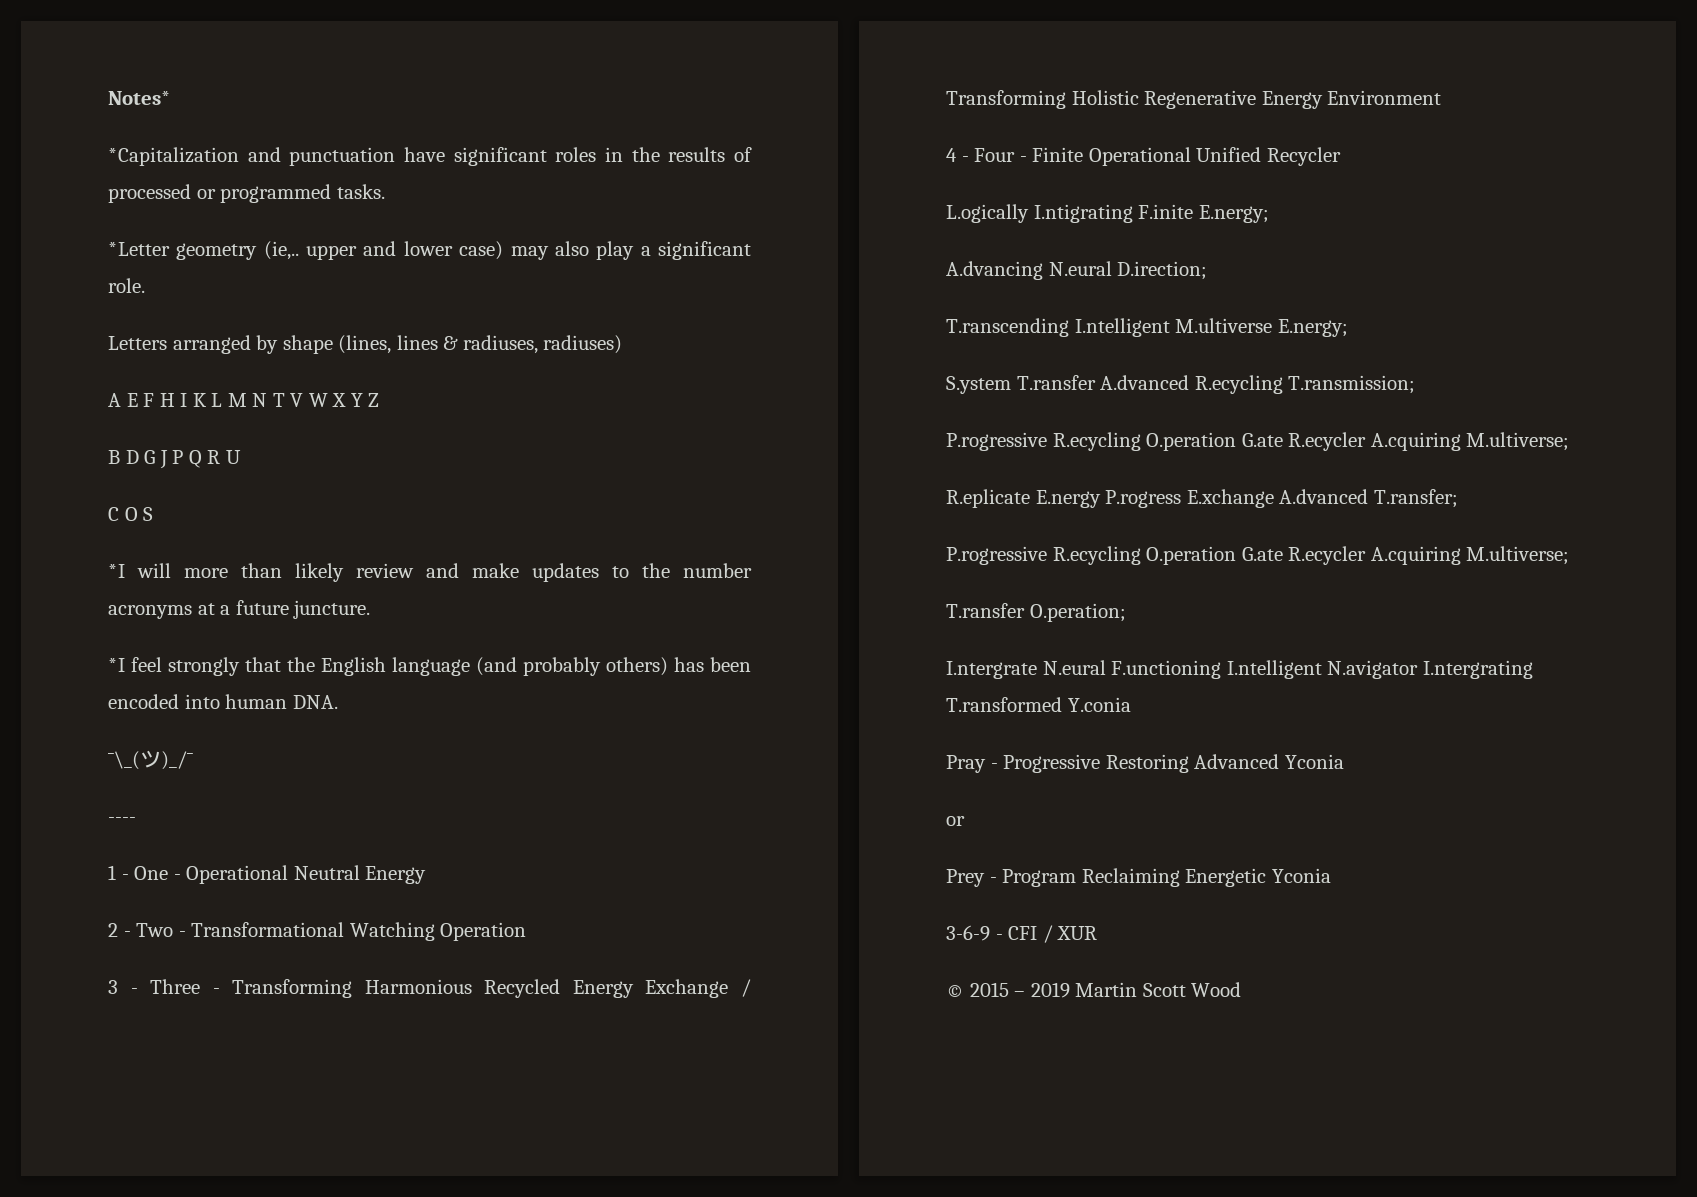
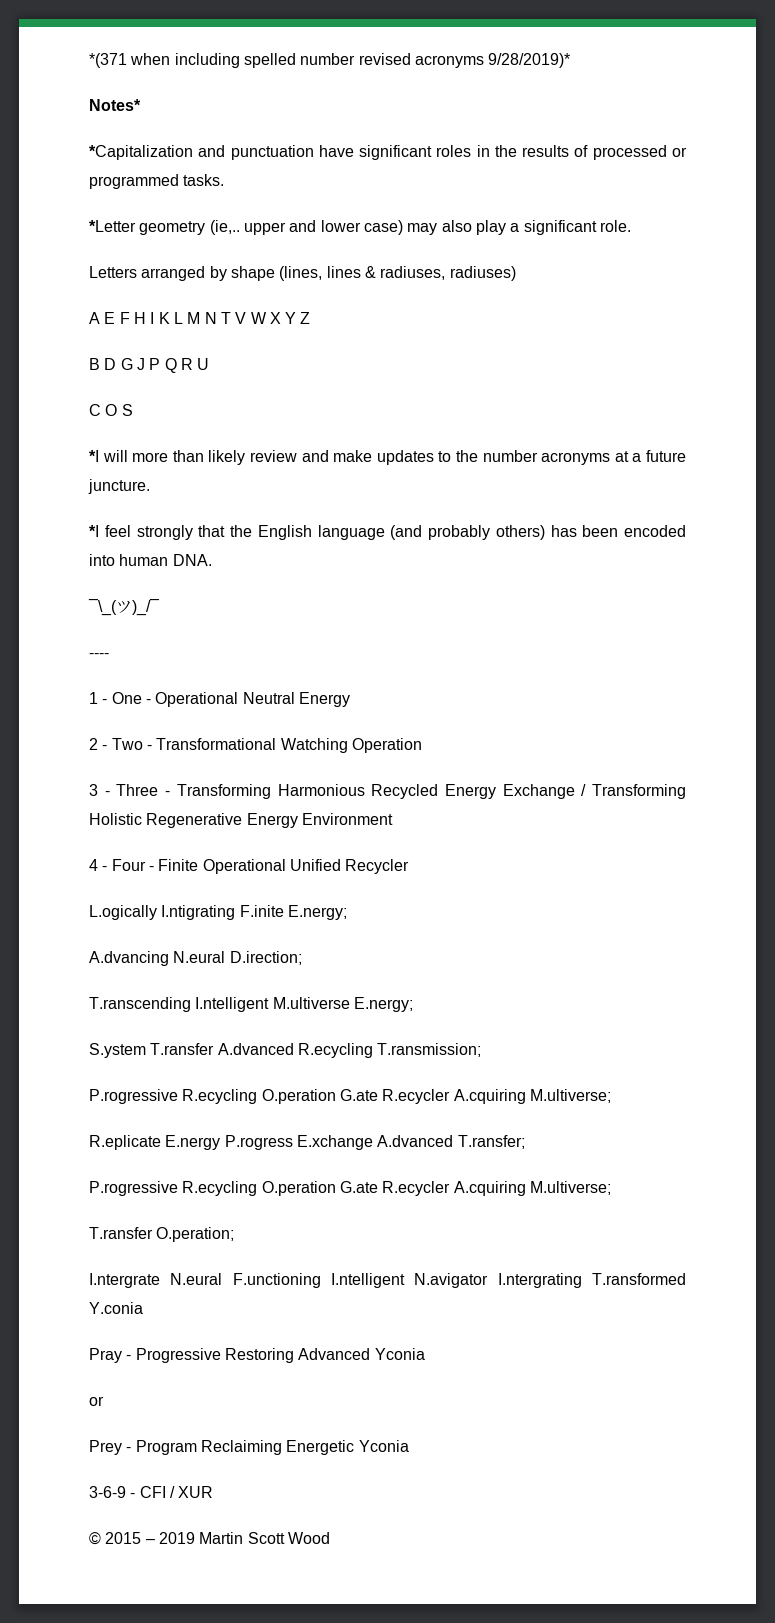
(108, 98) none -> [89,53,571,68] *(371 when including spelled number revised acronyms 9/28/2019)* //

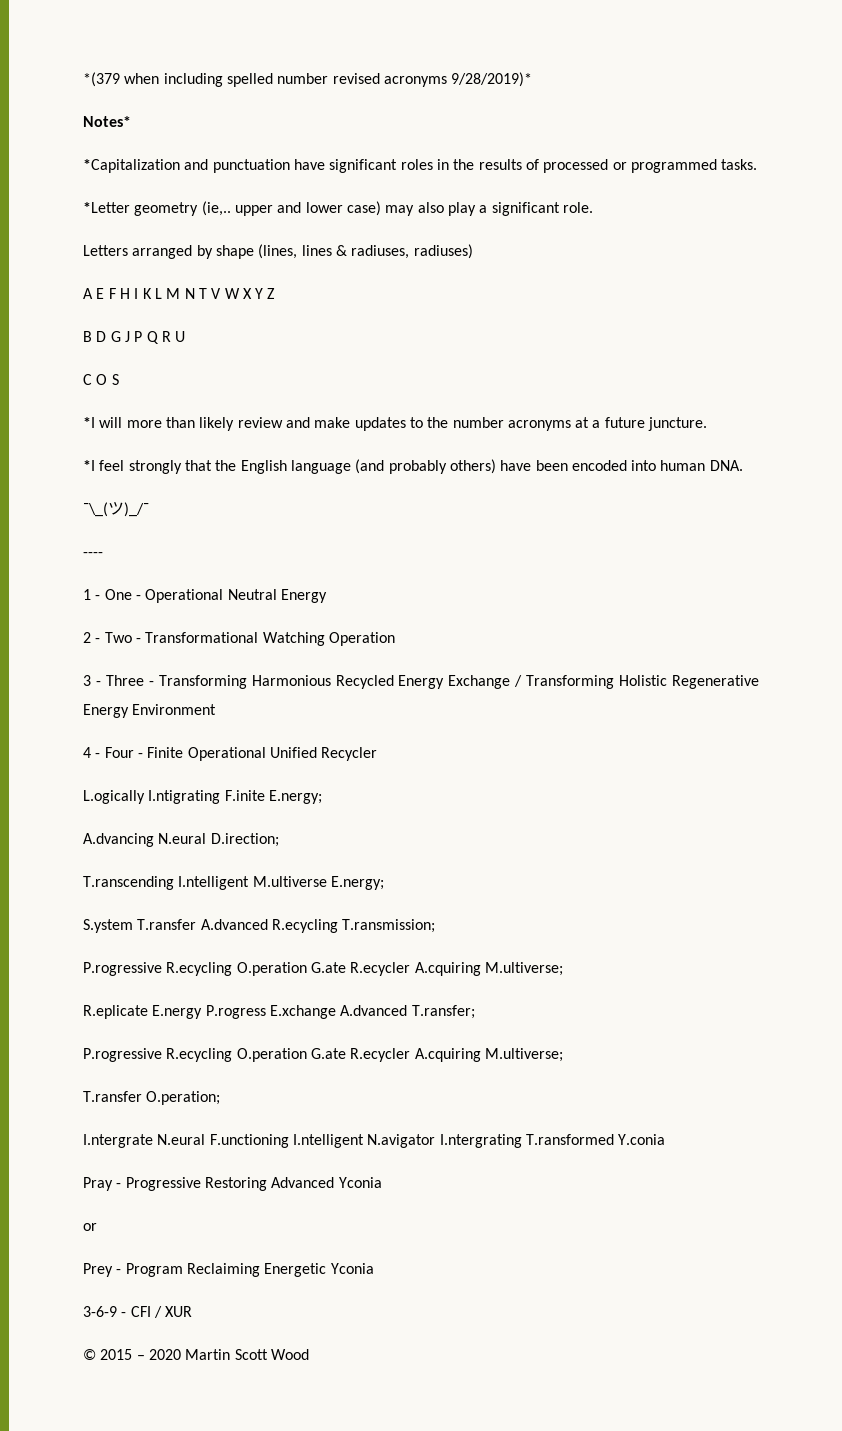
[89,53,127,68] *(371 -> [83,72,120,87] *(379
[550,525,577,537] has -> [500,460,532,471] have
[158,1532,195,1544] 2019 -> [148,1349,181,1360] 2020

